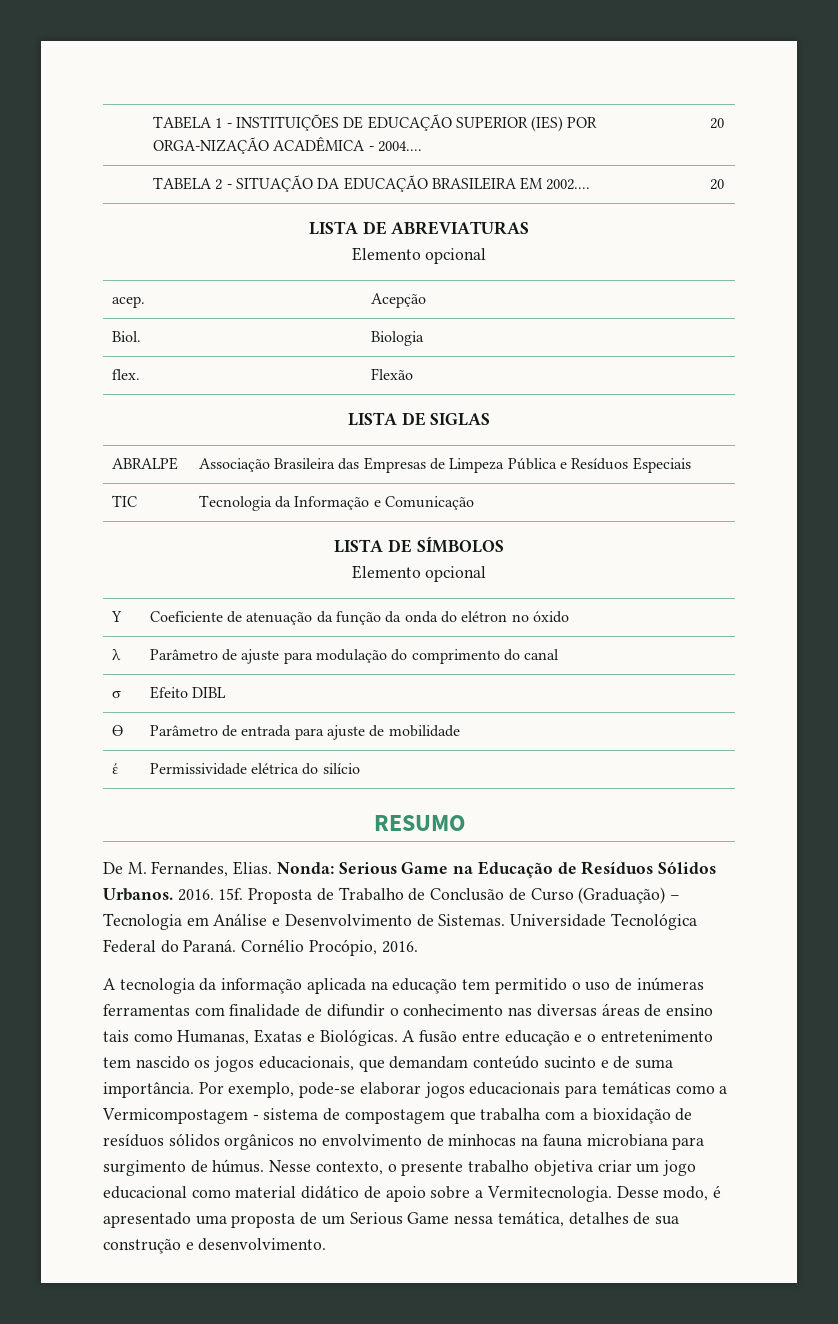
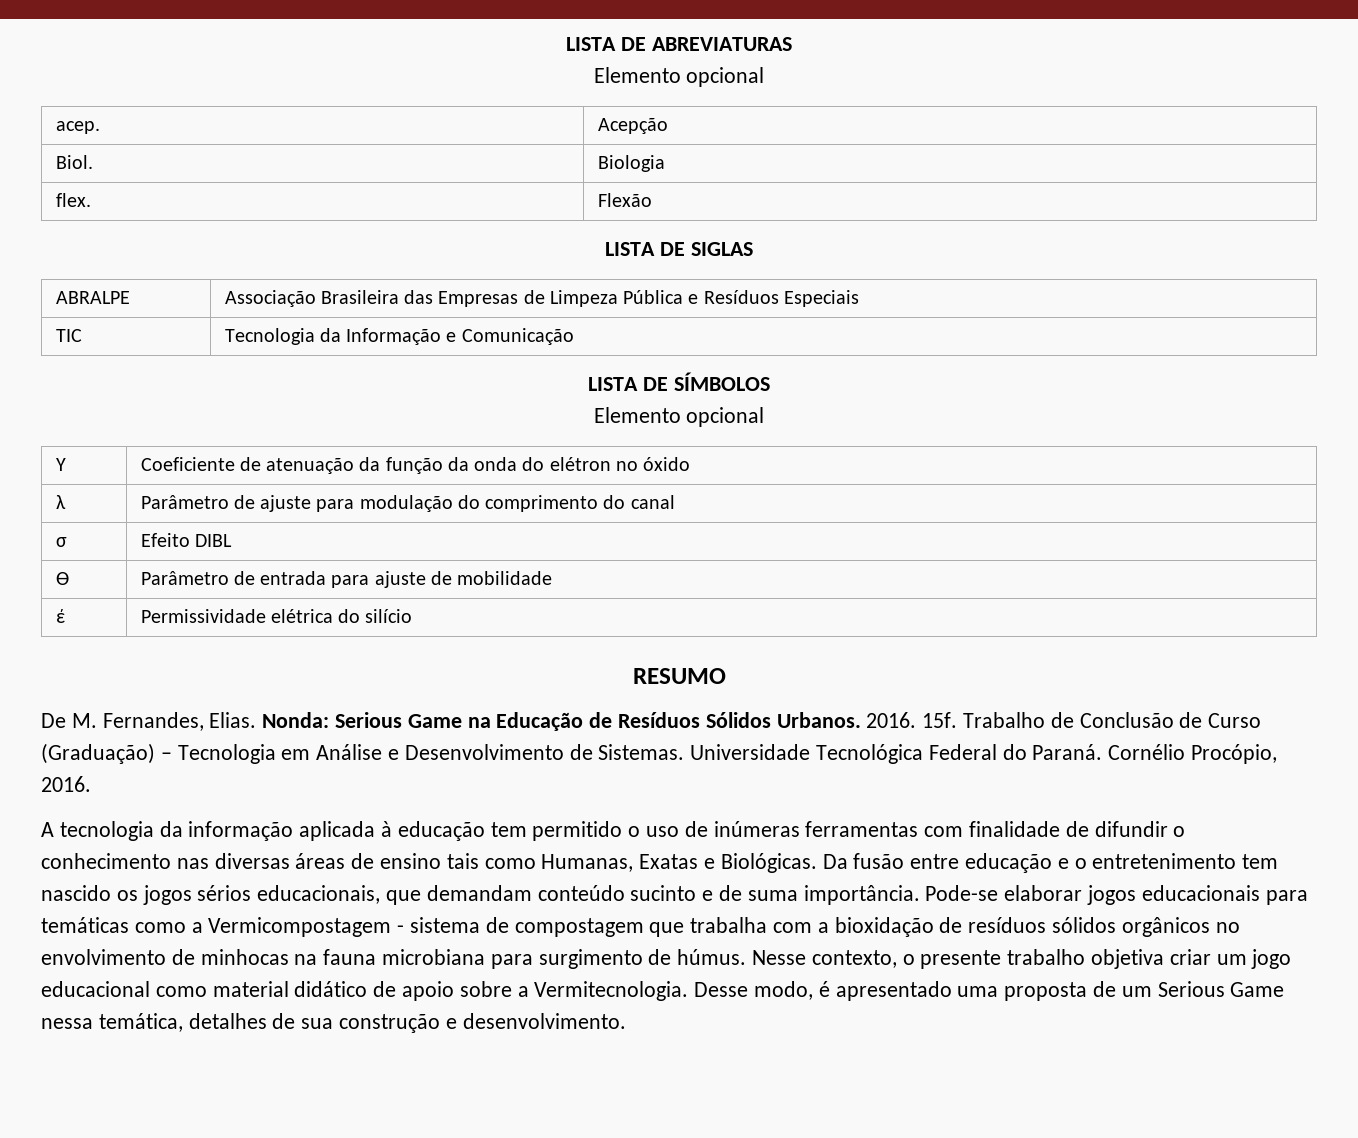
[152,114,598,132] [152,136,422,154] [709,118,724,129] [152,175,591,192] [709,179,724,190] TABELA 1 - INSTITUIÇÕES DE EDUCAÇÃO SUPERIOR (IES) POR ORGA-NIZAÇÃO ACADÊMICA - 2004.... | 20 // TABELA 2 - SITUAÇÃO DA EDUCAÇÃO BRASILEIRA EM 2002.... | 20 // -> (566, 44) none
[248,888,334,904] Proposta de -> (958, 720) none
[370,981,388,990] na -> [381,821,393,837] à
[402,1030,416,1042] A -> [822,854,848,869] Da
(255, 1064) none -> [197,885,252,901] sérios
[198,1082,356,1098] Por exemplo, pode-se -> [925,885,999,901] Pode-se

